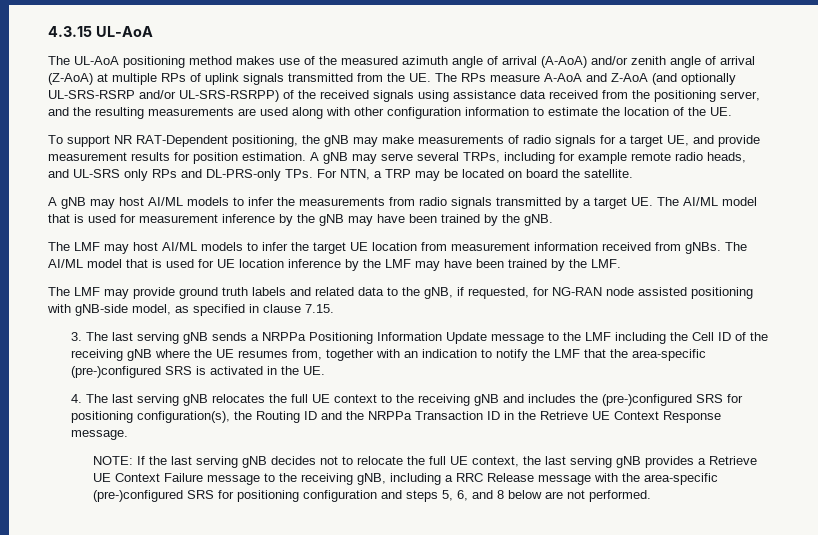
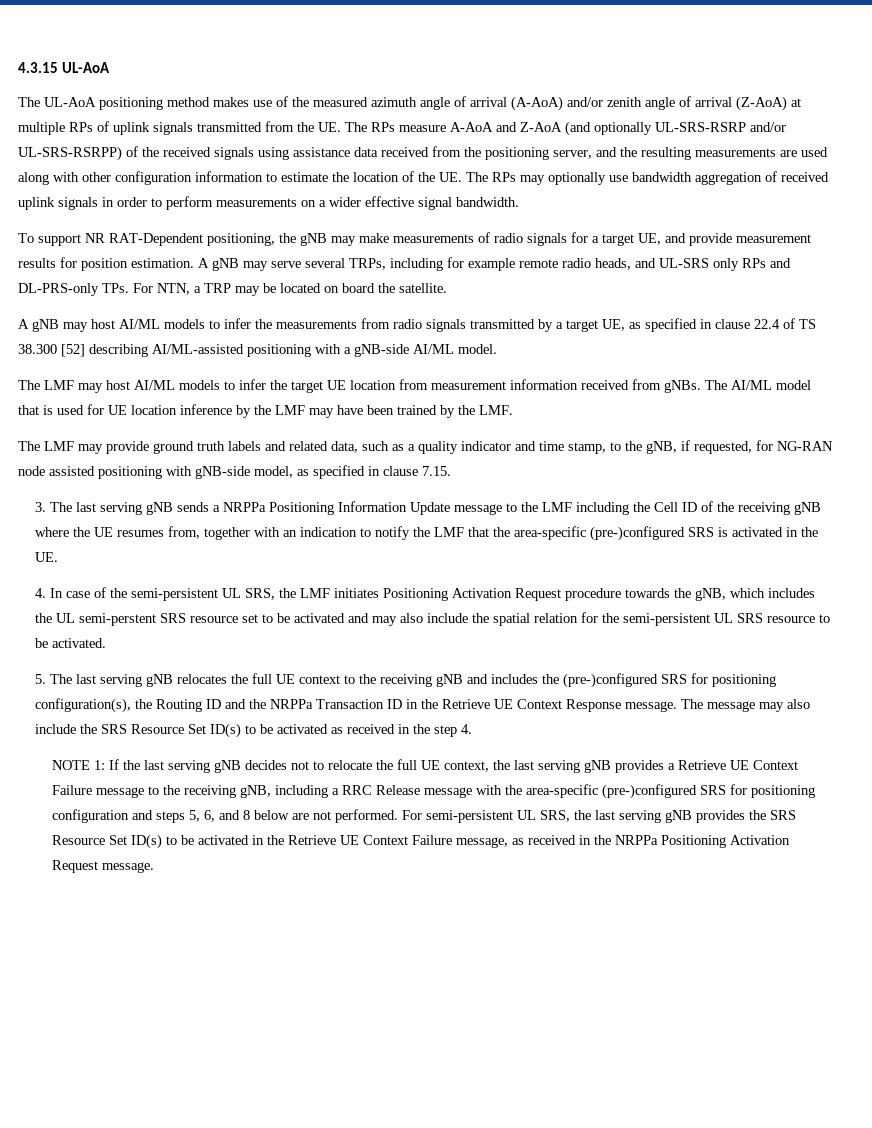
(732, 111) none -> [466,171,829,185] [18,196,519,210] The RPs may optionally use bandwidth aggregation of received uplink signals in order to perform measurements on a wider effective signal bandwidth.
[631,197,757,206] [48,214,553,226] UE. The AI/ML model that is used for measurement inference by the gNB may have been trained by the gNB. -> [602,318,816,332] [18,344,497,357] UE, as specified in clause 22.4 of TS 38.300 [52] describing AI/ML-assisted positioning with a gNB-side AI/ML model.
[358,287,384,296] data -> [331,441,606,454] data, such as a quality indicator and time stamp,
(82, 398) none -> [49,587,815,601] [34,612,830,626] [34,638,106,648] [34,674,46,684] In case of the semi-persistent UL SRS, the LMF initiates Positioning Activation Request procedure towards the gNB, which includes the UL semi-perstent SRS resource set to be activated and may also include the spatial relation for the semi-persistent UL SRS resource to be activated. // 5.
[93,456,134,465] // NOTE: -> [680,699,810,712] [34,723,472,738] [51,760,105,770] The message may also include the SRS Resource Set ID(s) to be activated as received in the step 4. // NOTE 1:
(652, 496) none -> [401,810,796,823] [51,834,790,849] [51,860,154,873] For semi-persistent UL SRS, the last serving gNB provides the SRS Resource Set ID(s) to be activated in the Retrieve UE Context Failure message, as received in the NRPPa Positioning Activation Request message.

